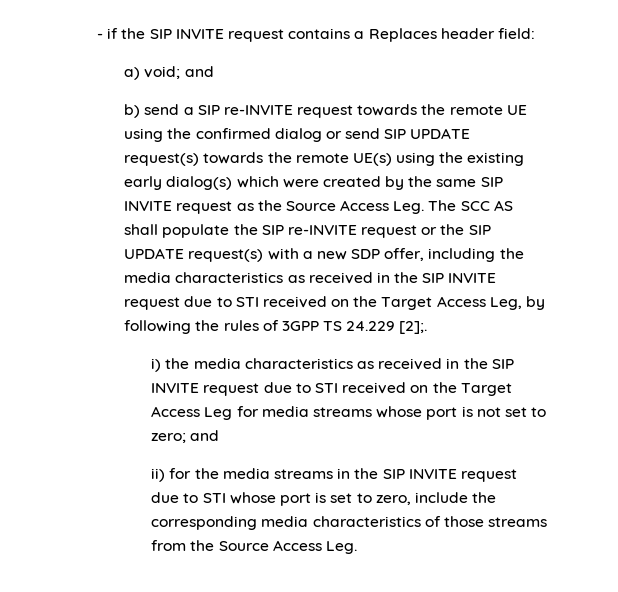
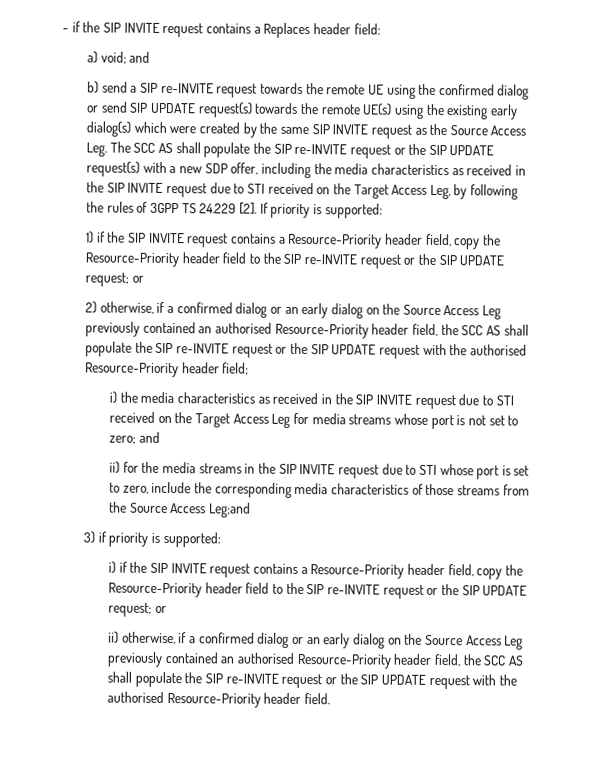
[399,321,428,334] [2];. -> [238,202,383,219] [86,231,501,250] [85,252,505,269] [85,272,144,287] [85,301,502,320] [85,321,529,339] [85,341,527,359] [85,362,250,378] [2]. If priority is supported: // 1) if the SIP INVITE request contains a Resource-Priority header field, copy the Resource-Priority header field to the SIP re-INVITE request or the SIP UPDATE request; or // 2) otherwise, if a confirmed dialog or an early dialog on the Source Access Leg previously contained an authorised Resource-Priority header field, the SCC AS shall populate the SIP re-INVITE request or the SIP UPDATE request with the authorised Resource-Priority header field;
[325,541,357,554] Leg. -> [209,502,252,518] [83,531,221,548] [108,561,523,580] [108,582,528,599] [108,602,167,617] [108,631,524,650] [107,651,524,669] [107,671,517,690] [107,691,331,708] Leg;and // 3) if priority is supported: // i) if the SIP INVITE request contains a Resource-Priority header field, copy the Resource-Priority header field to the SIP re-INVITE request or the SIP UPDATE request; or // ii) otherwise, if a confirmed dialog or an early dialog on the Source Access Leg previously contained an authorised Resource-Priority header field, the SCC AS shall populate the SIP re-INVITE request or the SIP UPDATE request with the authorised Resource-Priority header field.

